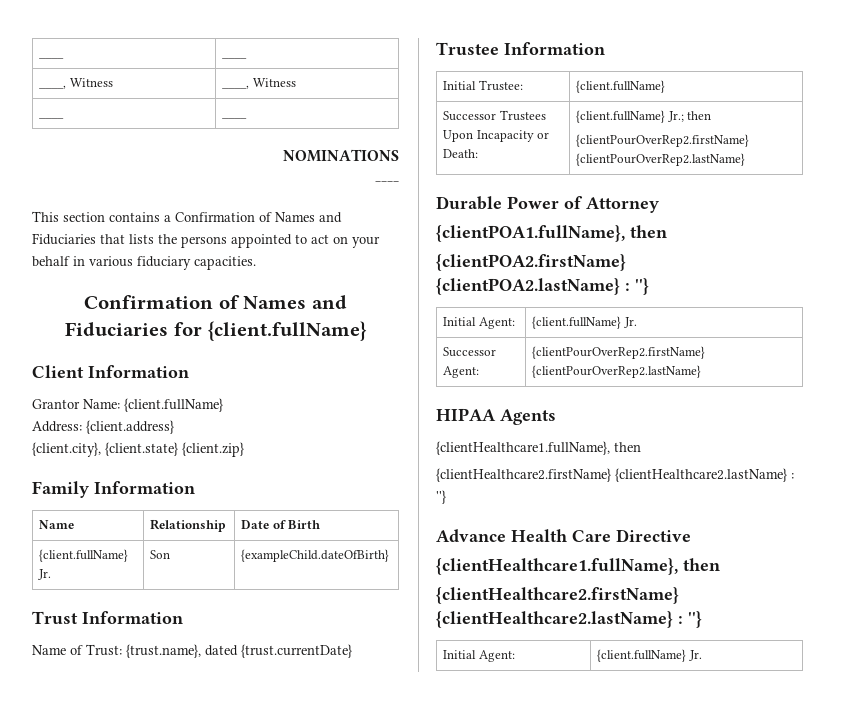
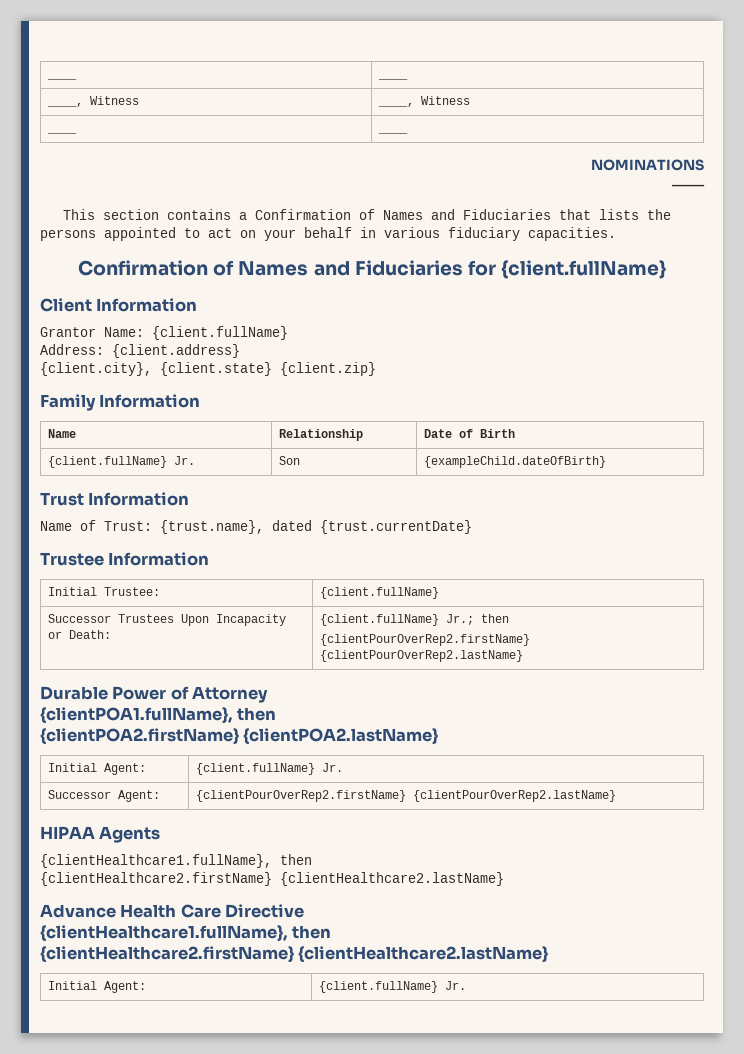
[625,278,649,295] : ''} -> (439, 736) none
[791,473,794,479] [436,490,446,504] : ''} -> (504, 879) none
[678,611,702,628] : ''} -> (549, 954) none

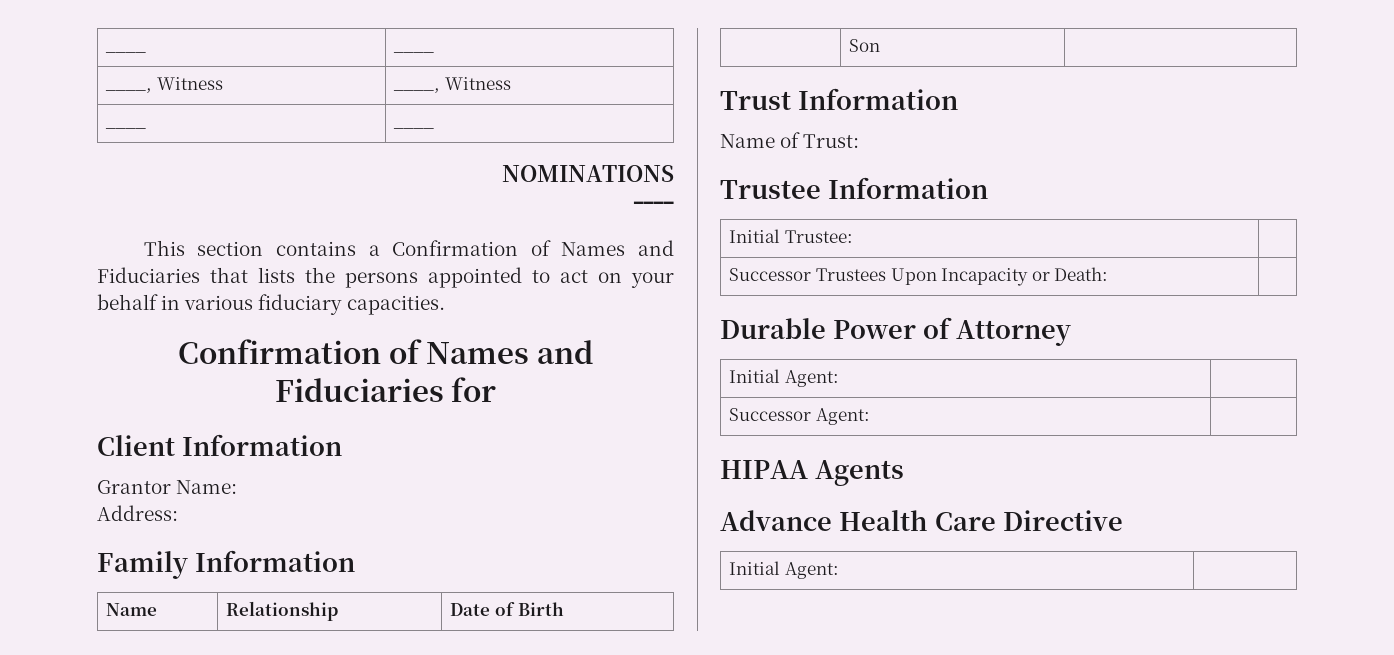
[500,260,666,279] {client.fullName} -> (497, 389) none
[152,326,288,340] {client.fullName} -> (238, 487) none
[112,344,240,358] [40,362,376,376] {client.address} // {client.city}, {client.state} {client.zip} -> (178, 513) none
[47,456,195,468] {client.fullName} Jr. -> (564, 609) none
[423,456,606,468] {exampleChild.dateOfBirth} -> (881, 45) none
[160,520,472,534] {trust.name}, dated {trust.currentDate} -> (860, 141) none
[319,587,439,599] {client.fullName} -> (853, 236) none
[319,614,509,626] [319,634,530,646] [319,650,523,662] {client.fullName} Jr.; then // {clientPourOverRep2.firstName} {clientPourOverRep2.lastName} -> (1109, 274) none
[40,707,277,724] [40,728,439,745] [47,763,146,775] [195,763,343,775] // {clientPOA1.fullName}, then // {clientPOA2.firstName} {clientPOA2.lastName} // Initial Agent: | {client.fullName} Jr. -> [729,369,839,387] // Initial Agent: |
[195,790,616,802] {clientPourOverRep2.firstName} {clientPourOverRep2.lastName} -> (870, 416) none
[40,854,312,868] [40,872,504,886] // {clientHealthcare1.fullName}, then // {clientHealthcare2.firstName} {clientHealthcare2.lastName} -> (904, 473) none
[40,925,332,942] [40,946,549,963] [47,981,146,993] [318,981,466,993] // {clientHealthcare1.fullName}, then // {clientHealthcare2.firstName} {clientHealthcare2.lastName} // Initial Agent: | {client.fullName} Jr. -> [729,561,839,579] // Initial Agent: |

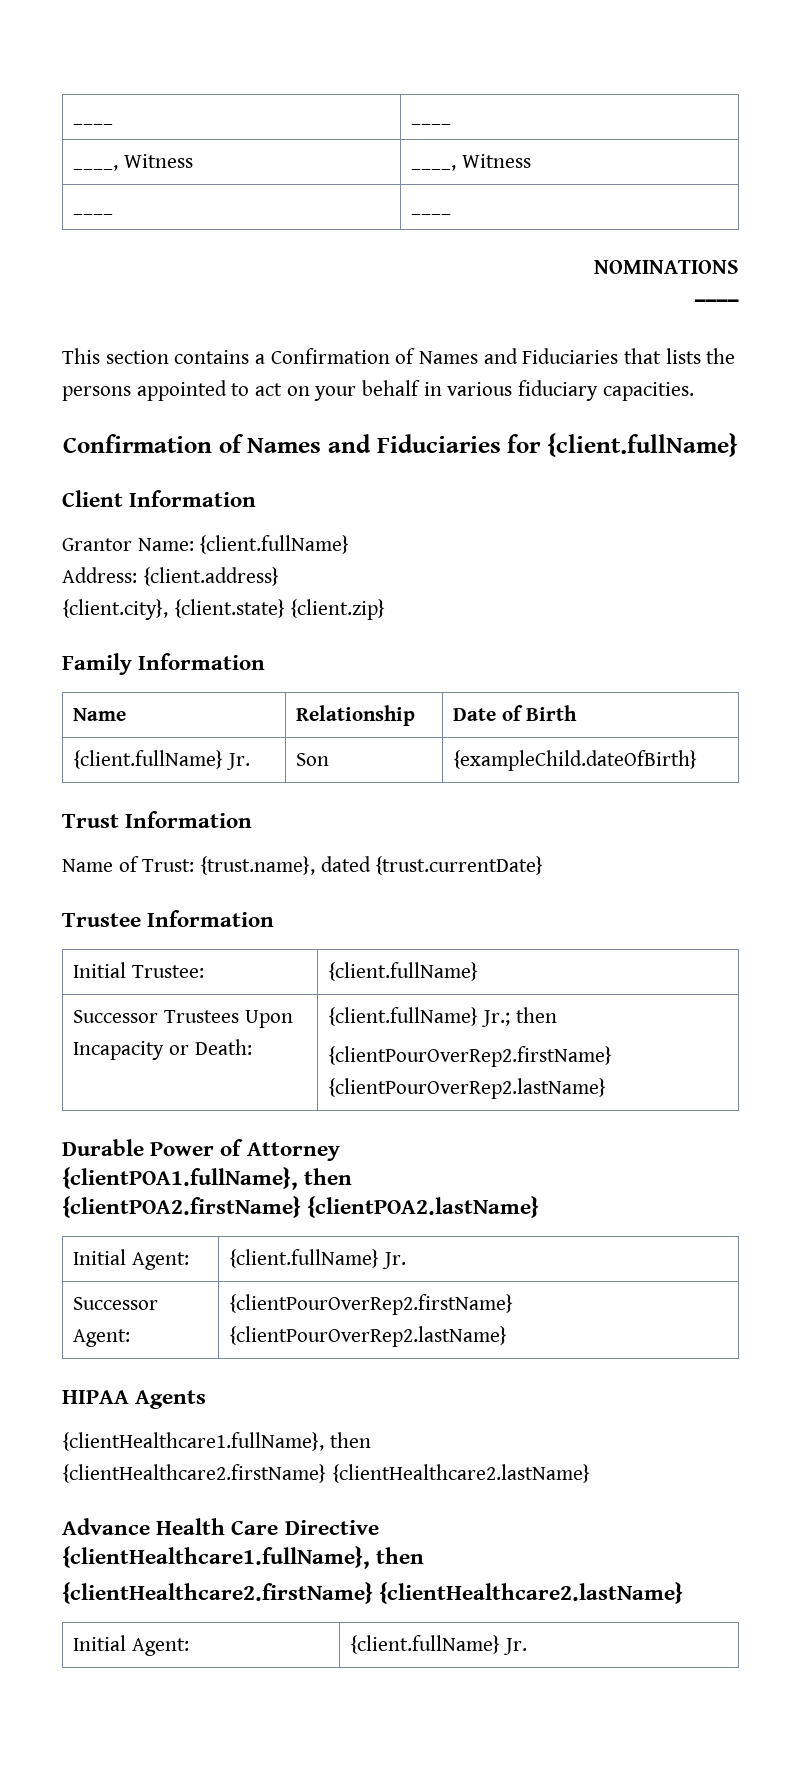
(497, 389) none -> [546,433,738,457] {client.fullName}
(238, 487) none -> [199,535,350,554] {client.fullName}
(178, 513) none -> [142,567,279,586] [62,599,386,620] {client.address} // {client.city}, {client.state} {client.zip}
(564, 609) none -> [73,750,251,770] {client.fullName} Jr.
(881, 45) none -> [453,750,698,771] {exampleChild.dateOfBirth}
(860, 141) none -> [200,856,544,875] {trust.name}, dated {trust.currentDate}
(853, 236) none -> [328,962,479,981] {client.fullName}
(1109, 274) none -> [328,1007,557,1027] [328,1046,613,1067] [328,1078,607,1099] {client.fullName} Jr.; then // {clientPourOverRep2.firstName} {clientPourOverRep2.lastName}
[729,369,839,387] // Initial Agent: | -> [62,1167,353,1190] [62,1196,540,1218] [73,1249,190,1270] [229,1249,407,1269] // {clientPOA1.fullName}, then // {clientPOA2.firstName} {clientPOA2.lastName} // Initial Agent: | {client.fullName} Jr.
(870, 416) none -> [229,1294,514,1315] [229,1326,508,1347] {clientPourOverRep2.firstName} {clientPourOverRep2.lastName}
(904, 473) none -> [62,1432,371,1451] [62,1464,590,1483] // {clientHealthcare1.fullName}, then // {clientHealthcare2.firstName} {clientHealthcare2.lastName}
[729,561,839,579] // Initial Agent: | -> [62,1546,425,1569] [62,1582,684,1604] [73,1635,190,1656] [350,1635,528,1655] // {clientHealthcare1.fullName}, then // {clientHealthcare2.firstName} {clientHealthcare2.lastName} // Initial Agent: | {client.fullName} Jr.

